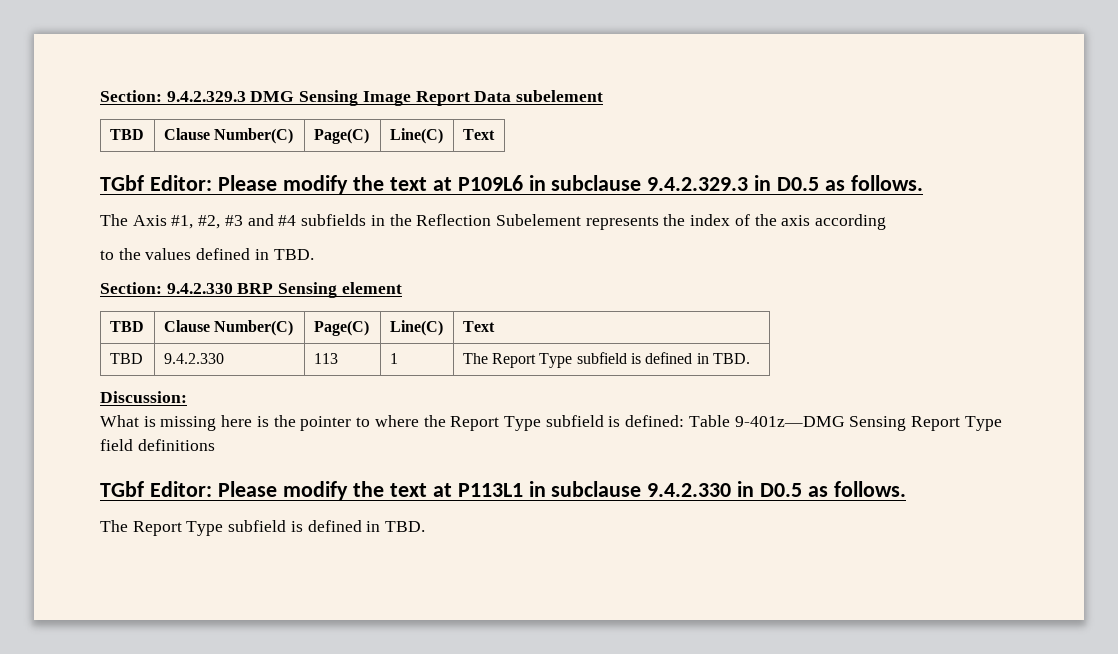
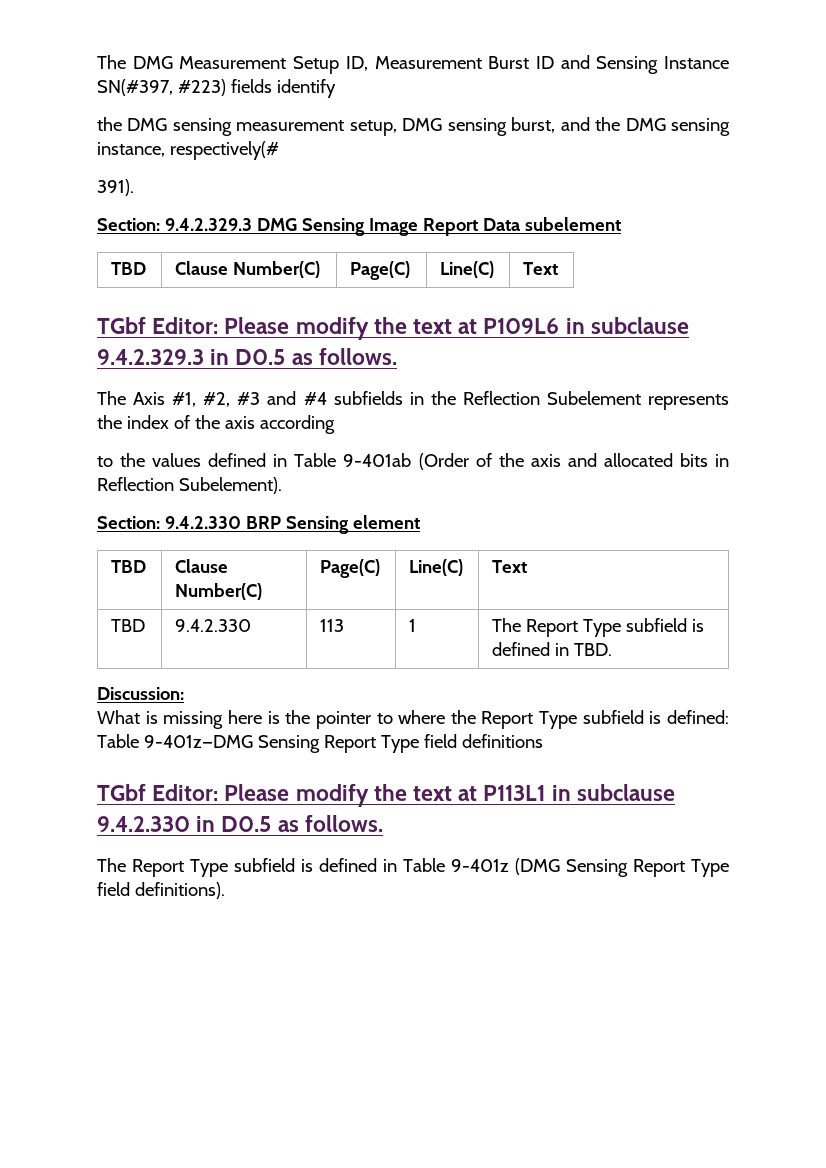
(100, 96) none -> [97,55,729,74] [97,79,336,98] [97,117,730,136] [97,141,279,160] [97,179,134,196] The DMG Measurement Setup ID, Measurement Burst ID and Sensing Instance SN(#397, #223) fields identify // the DMG sensing measurement setup, DMG sensing burst, and the DMG sensing instance, respectively(# // 391). //
[273,249,314,260] TBD. -> [294,453,730,470] [97,477,282,494] Table 9-401ab (Order of the axis and allocated bits in Reflection Subelement).
[385,521,426,532] TBD. -> [403,858,730,877] [97,882,225,899] Table 9-401z (DMG Sensing Report Type field definitions).

